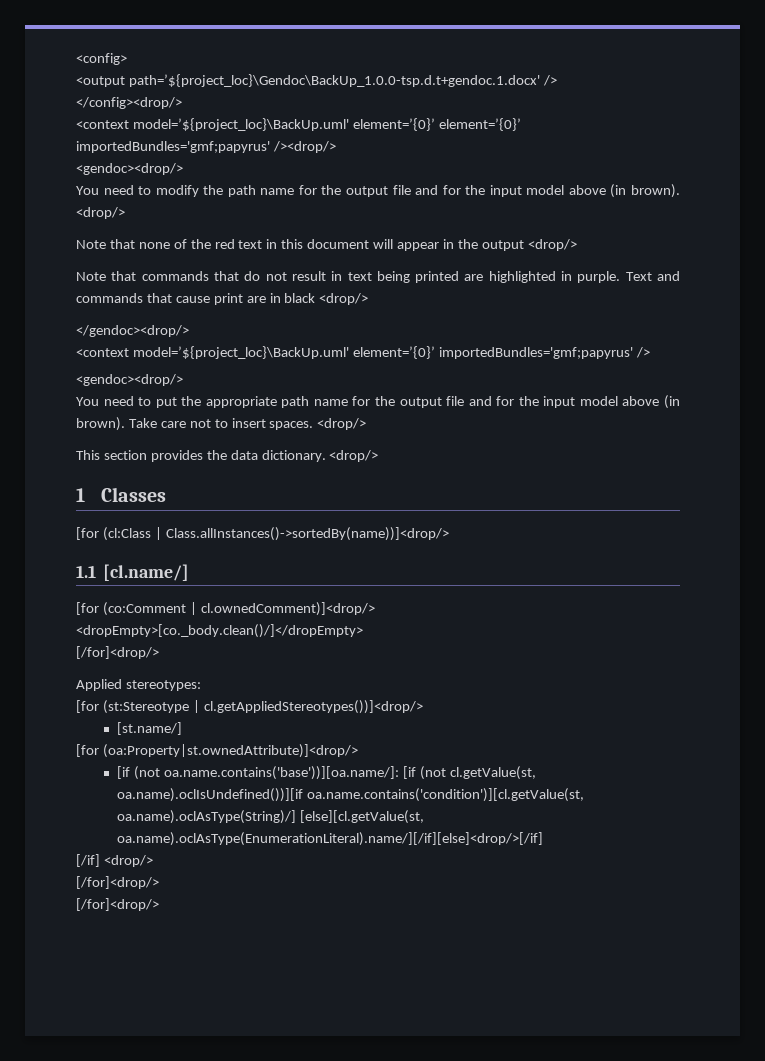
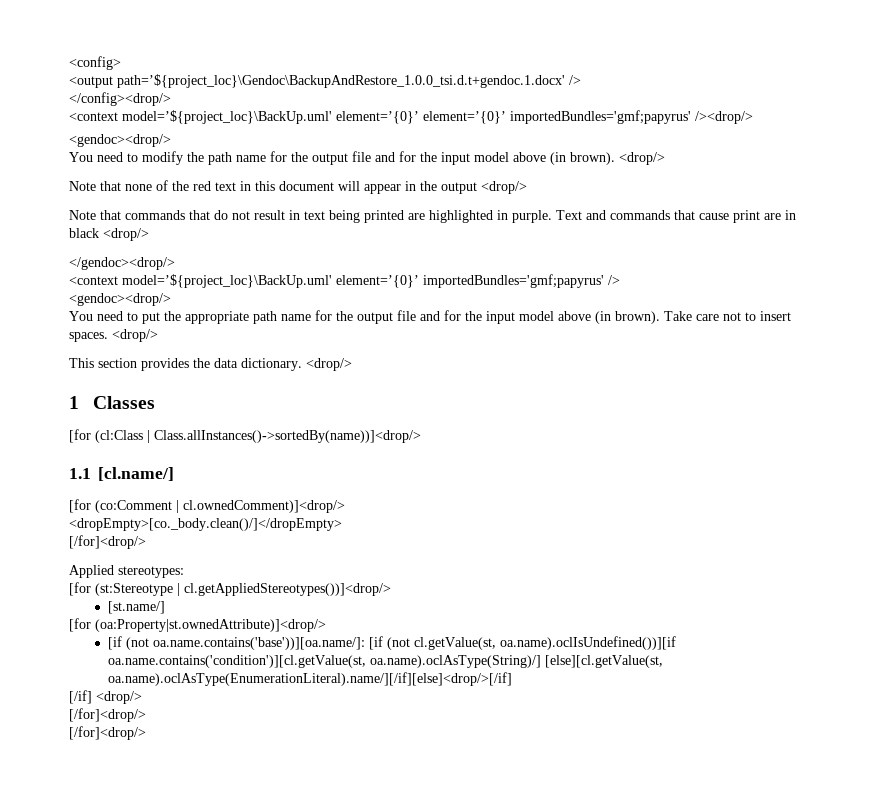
[128,74,540,87] path=’${project_loc}\Gendoc\BackUp_1.0.0-tsp.d.t+gendoc.1.docx' -> [117,74,565,88] path=’${project_loc}\Gendoc\BackupAndRestore_1.0.0_tsi.d.t+gendoc.1.docx'

